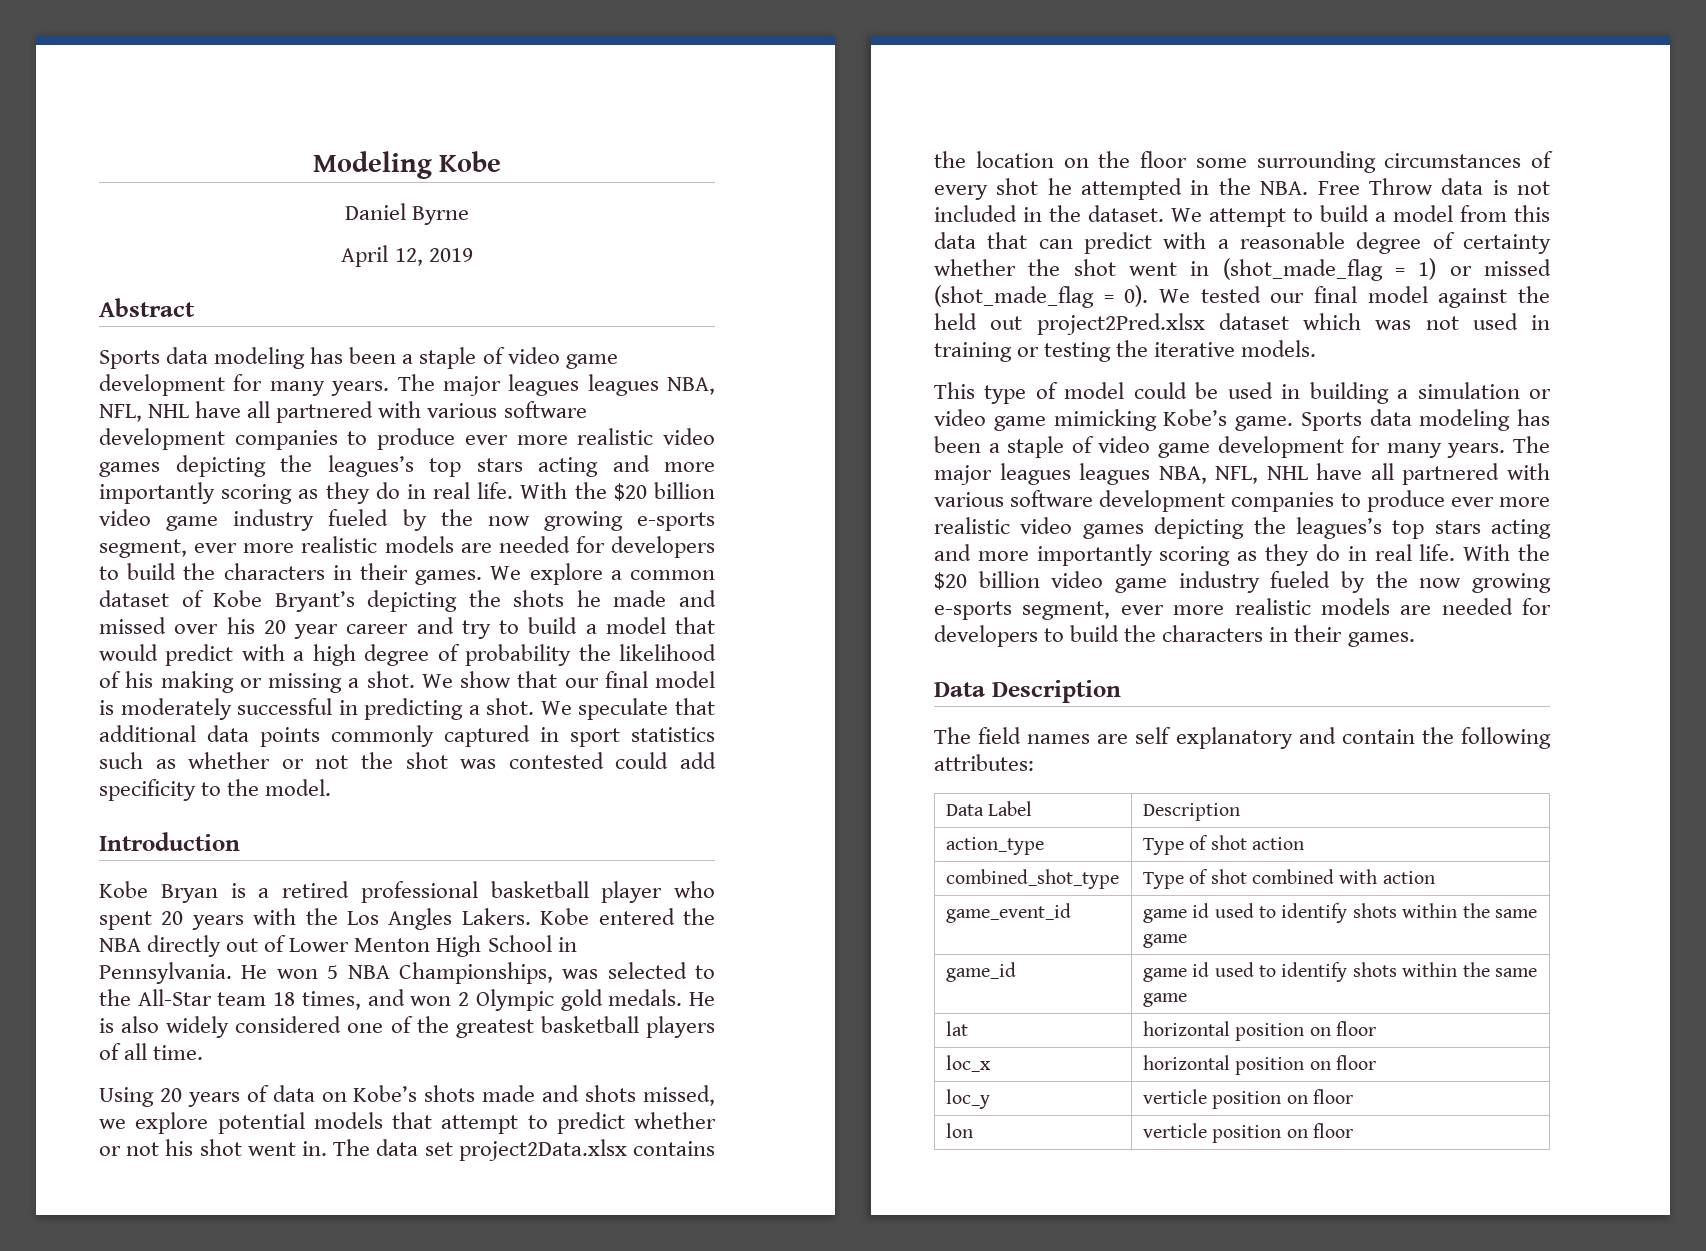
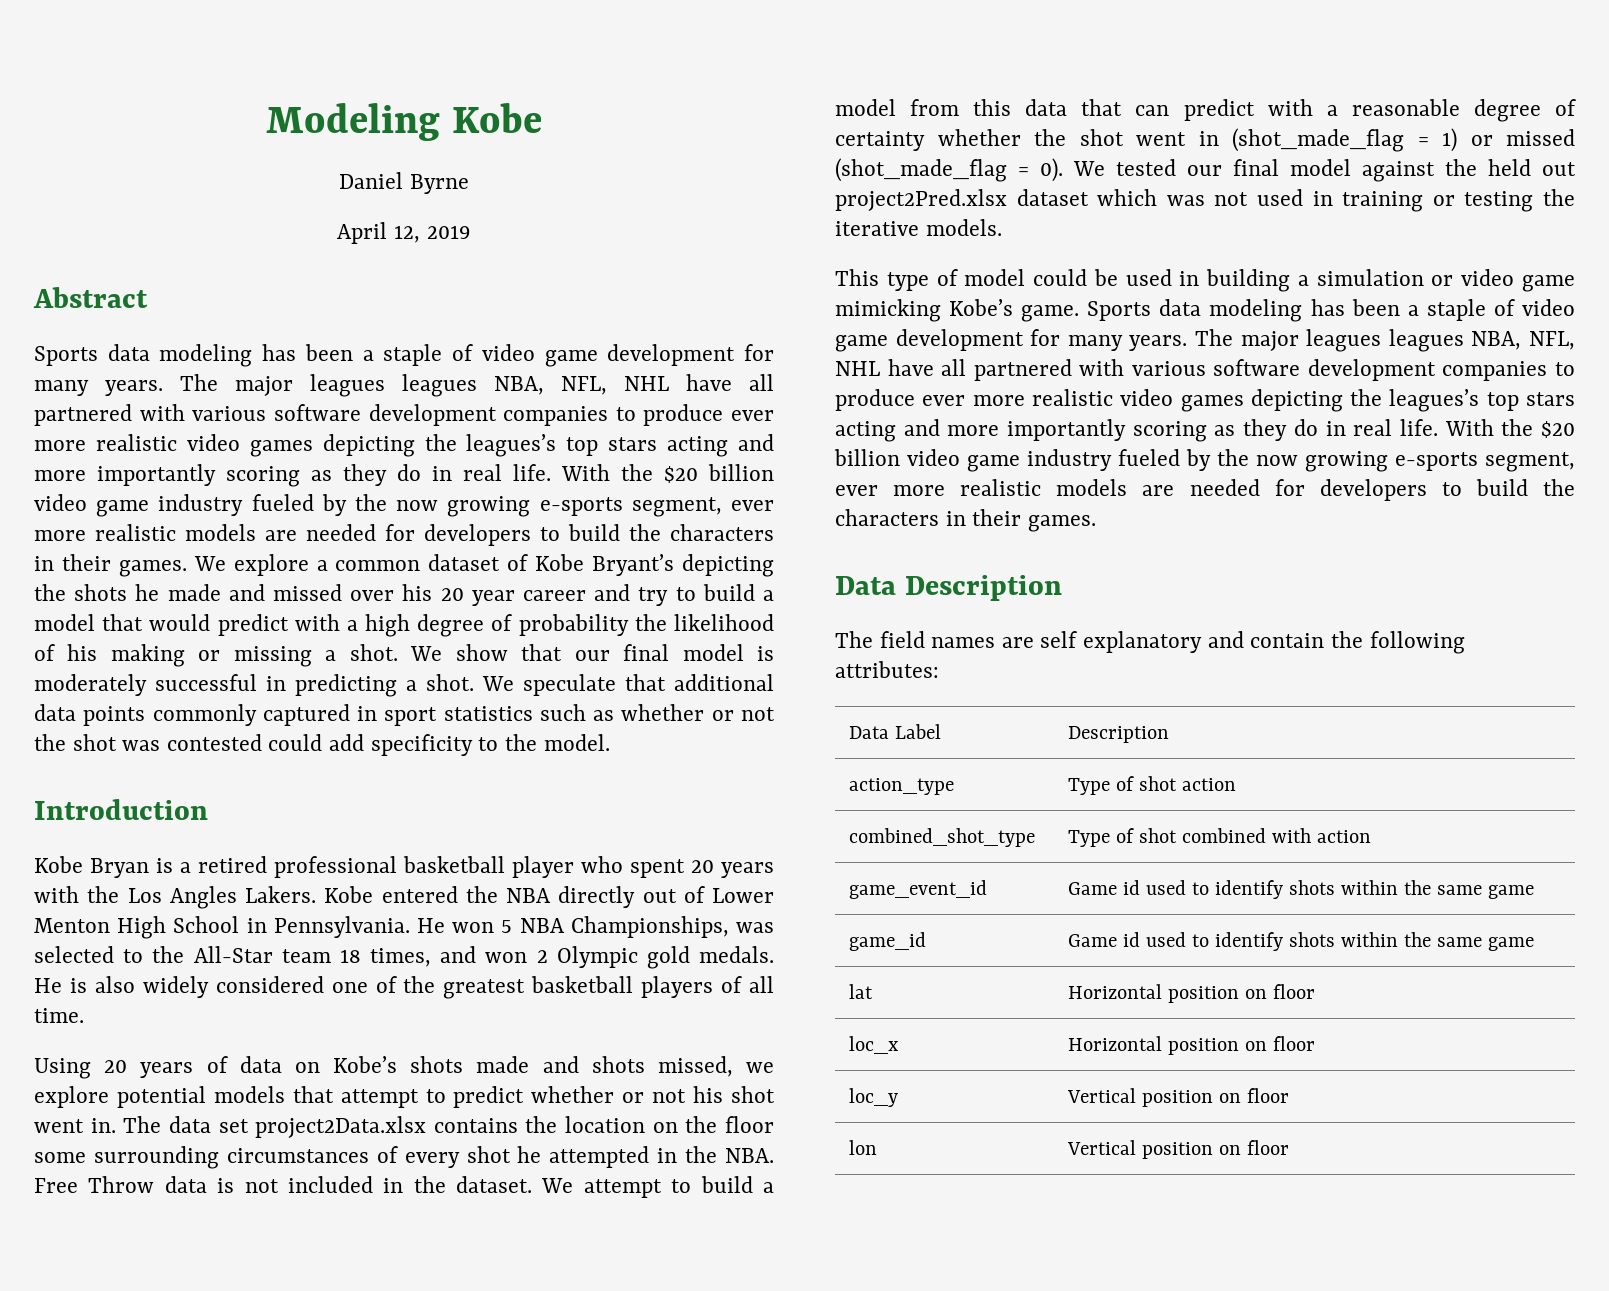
[1142,909,1187,923] game -> [1068,882,1118,895] Game
[1142,968,1187,982] game -> [1068,934,1118,947] Game
[1142,1021,1230,1036] horizontal -> [1068,984,1163,999] Horizontal
[1142,1055,1230,1070] horizontal -> [1068,1036,1163,1051] Horizontal
[1142,1089,1207,1104] verticle -> [1067,1088,1137,1103] Vertical
[1142,1123,1207,1138] verticle -> [1067,1140,1137,1155] Vertical

